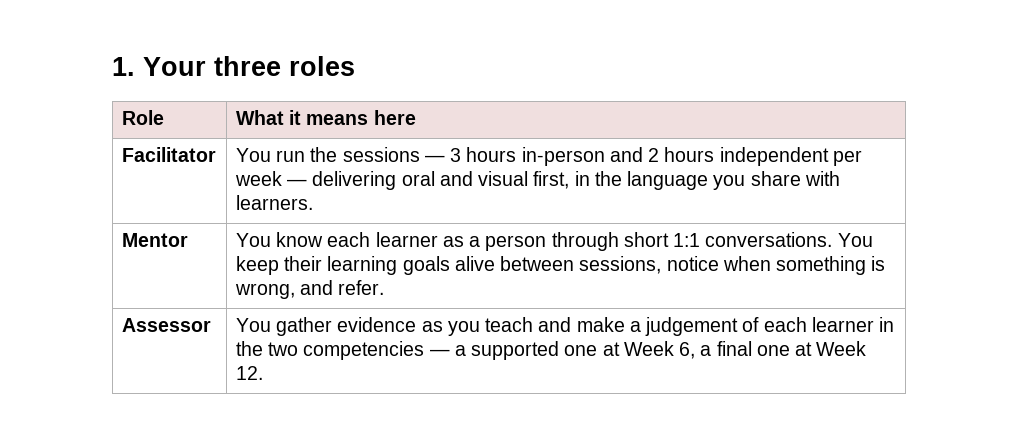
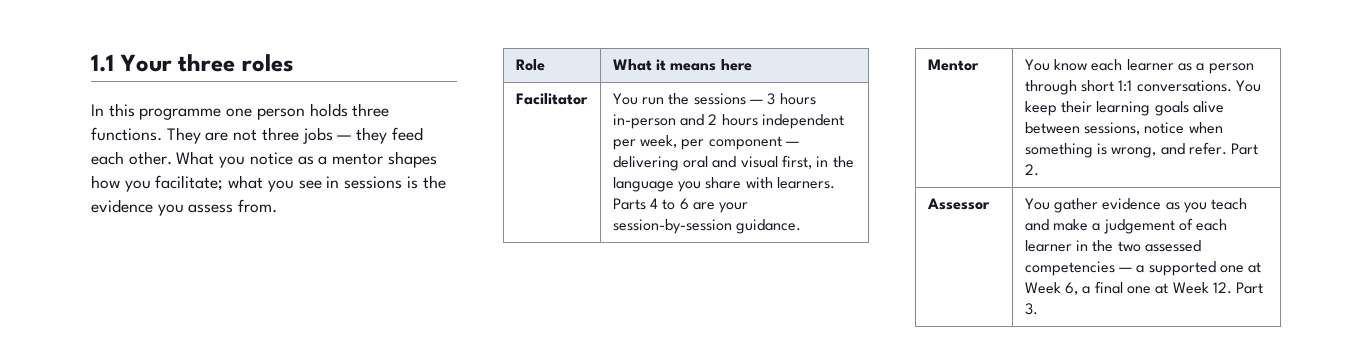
[112,57,135,76] 1. -> [91,54,114,72] 1.1
(355, 66) none -> [91,103,390,120] [91,127,423,144] [91,151,437,168] [91,175,446,192] [91,199,278,216] // In this programme one person holds three functions. They are not three jobs — they feed each other. What you notice as a mentor shapes how you facilitate; what you see in sessions is the evidence you assess from.
[234,171,282,186] week -> [640,135,782,150] week, per component
(313, 202) none -> [612,198,749,213] [612,219,802,234] Parts 4 to 6 are your session-by-session guidance.
(385, 287) none -> [1231,143,1259,155] [1024,164,1039,176] Part 2.
(298, 349) none -> [1145,240,1202,252] assessed
(263, 373) none -> [1236,282,1264,294] [1024,303,1038,315] Part 3.

